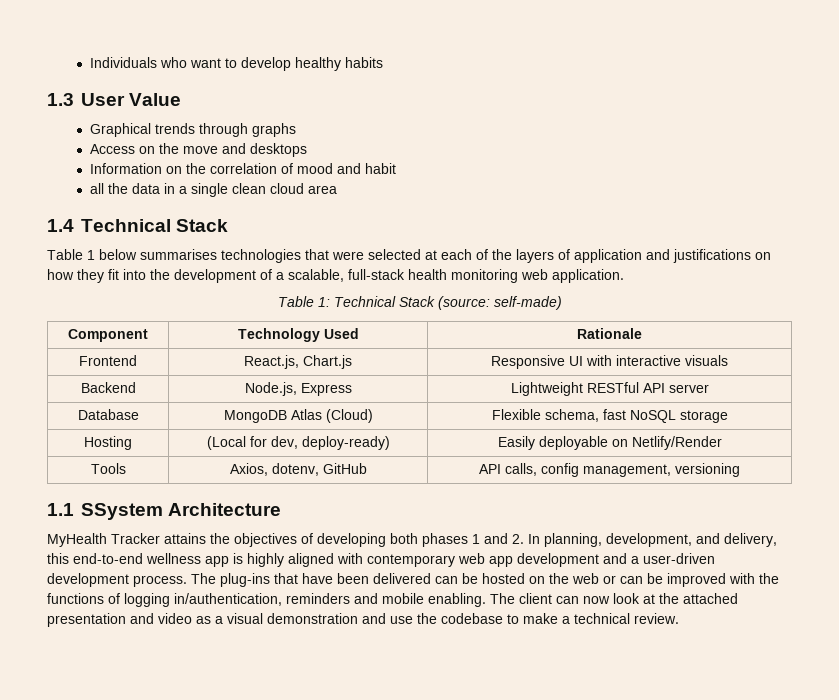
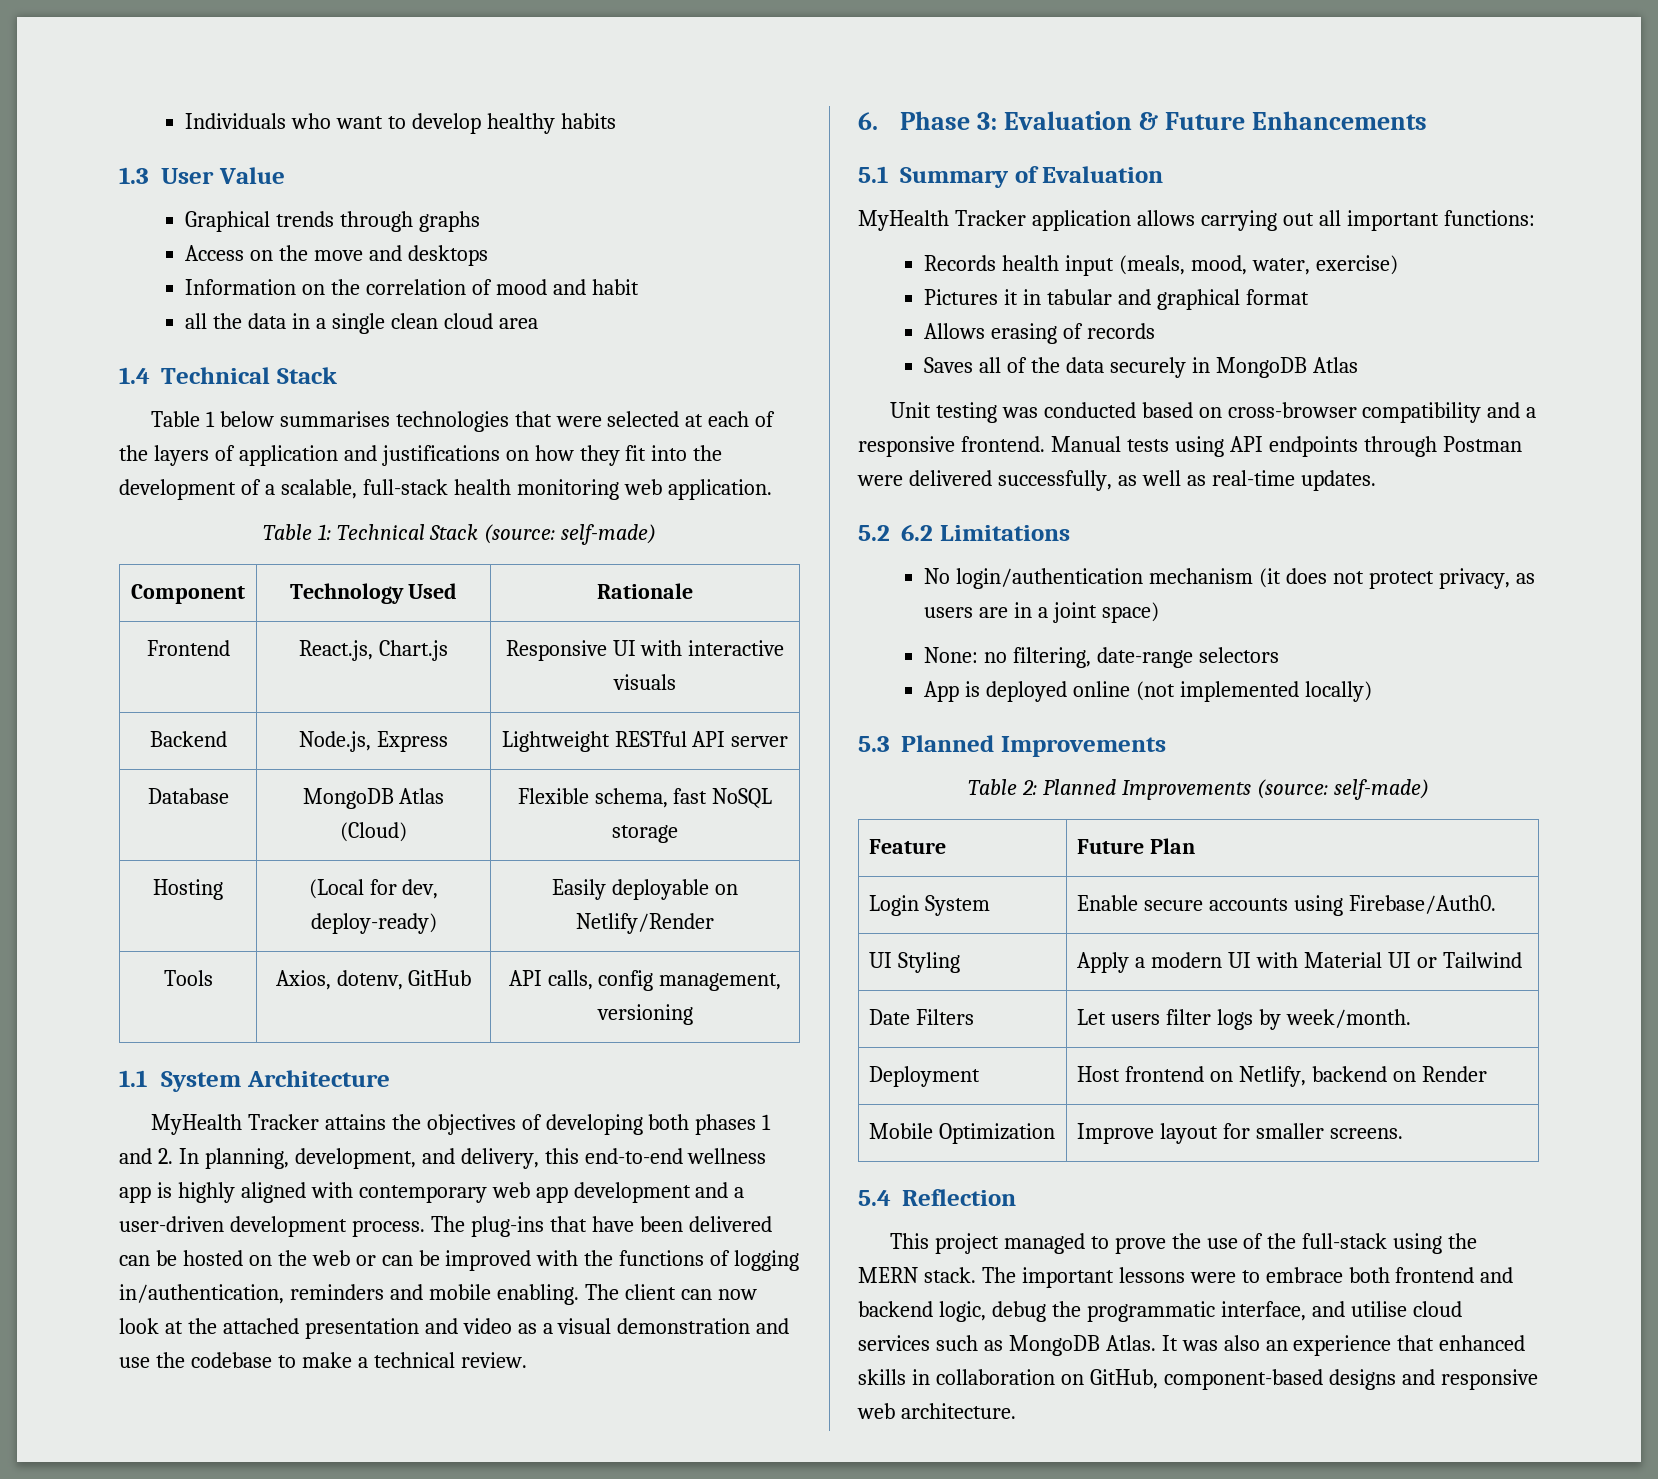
[81,503,163,520] SSystem -> [161,1071,242,1092] System
(679, 618) none -> [858,111,1427,130] [858,166,1164,188] [858,210,1535,231] [924,255,1399,276] [924,289,1310,310] [924,323,1156,344] [924,357,1358,378] [889,402,1537,423] [858,436,1522,457] [857,470,1376,491] [858,524,1070,541] [924,568,1535,589] [924,602,1160,623] [924,647,1280,668] [924,681,1373,702] [858,735,1166,757] [968,779,1429,800] [869,839,947,854] [1077,838,1196,854] [869,895,991,916] [1077,895,1496,916] [869,952,961,973] [1077,952,1522,973] [869,1009,975,1025] [1077,1009,1411,1030] [869,1066,981,1087] [1077,1066,1487,1087] [869,1123,1056,1144] [1077,1123,1403,1144] [858,1189,1016,1206] [889,1233,1478,1254] [858,1267,1514,1288] [858,1301,1462,1322] [858,1335,1526,1356] [858,1369,1538,1390] [857,1403,1016,1419] // 6. Phase 3: Evaluation & Future Enhancements // 5.1 Summary of Evaluation // MyHealth Tracker application allows carrying out all important functions: // Records health input (meals, mood, water, exercise) // Pictures it in tabular and graphical format // Allows erasing of records // Saves all of the data securely in MongoDB Atlas // Unit testing was conducted based on cross-browser compatibility and a responsive frontend. Manual tests using API endpoints through Postman were delivered successfully, as well as real-time updates. // 5.2 6.2 Limitations // No login/authentication mechanism (it does not protect privacy, as users are in a joint space) // None: no filtering, date-range selectors // App is deployed online (not implemented locally) // 5.3 Planned Improvements // Table 2: Planned Improvements (source: self-made) // Feature | Future Plan // Login System | Enable secure accounts using Firebase/Auth0. // UI Styling | Apply a modern UI with Material UI or Tailwind // Date Filters | Let users filter logs by week/month. // Deployment | Host frontend on Netlify, backend on Render // Mobile Optimization | Improve layout for smaller screens. // 5.4 Reflection // This project managed to prove the use of the full-stack using the MERN stack. The important lessons were to embrace both frontend and backend logic, debug the programmatic interface, and utilise cloud services such as MongoDB Atlas. It was also an experience that enhanced skills in collaboration on GitHub, component-based designs and responsive web architecture.

